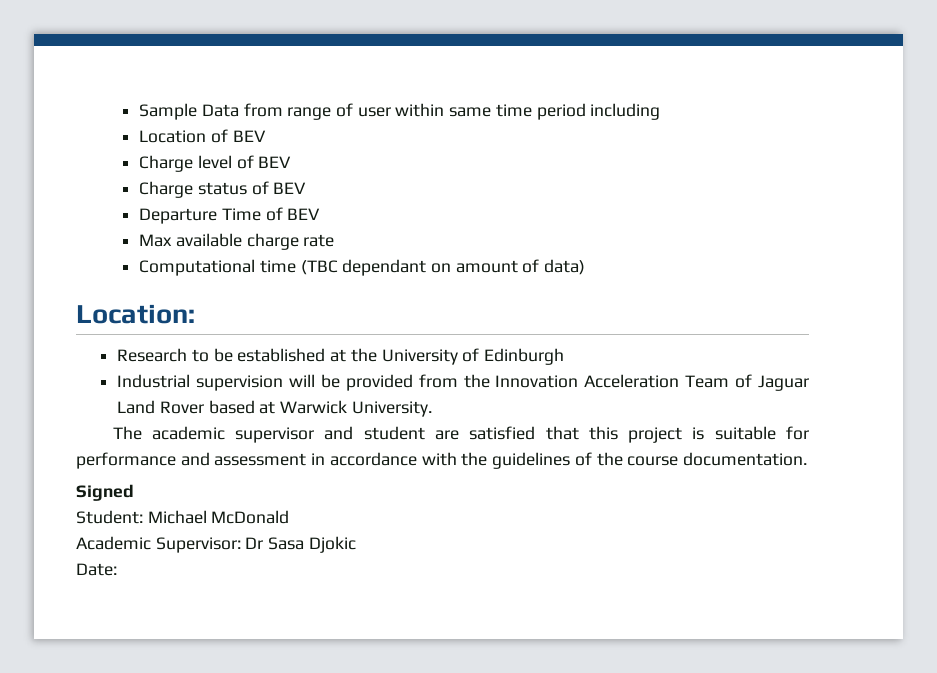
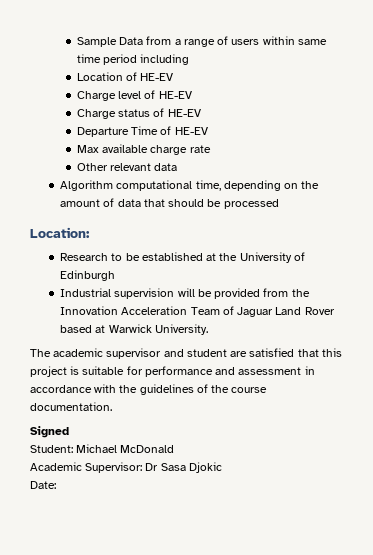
(283, 110) none -> [174,39,181,45] a
[357,107,391,117] user -> [231,39,260,45] users
[232,130,266,142] BEV -> [140,73,174,81] HE-EV
[258,156,292,168] BEV -> [158,91,192,99] HE-EV
[273,182,307,194] BEV -> [167,109,201,117] HE-EV
[287,208,321,220] BEV -> [174,127,208,135] HE-EV
[139,259,586,276] Computational time (TBC dependant on amount of data) -> [77,163,178,171] [60,180,320,191] [60,198,279,209] Other relevant data // Algorithm computational time, depending on the amount of data that should be processed

